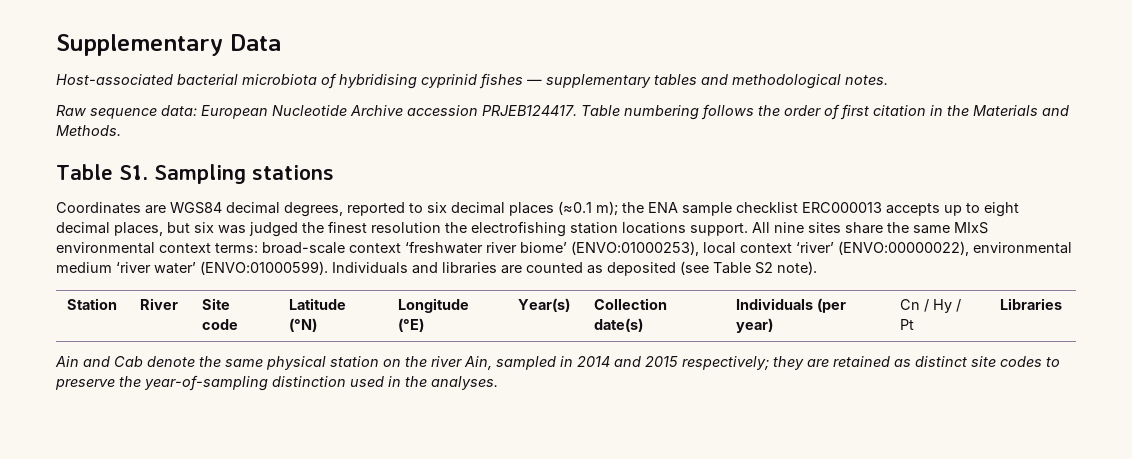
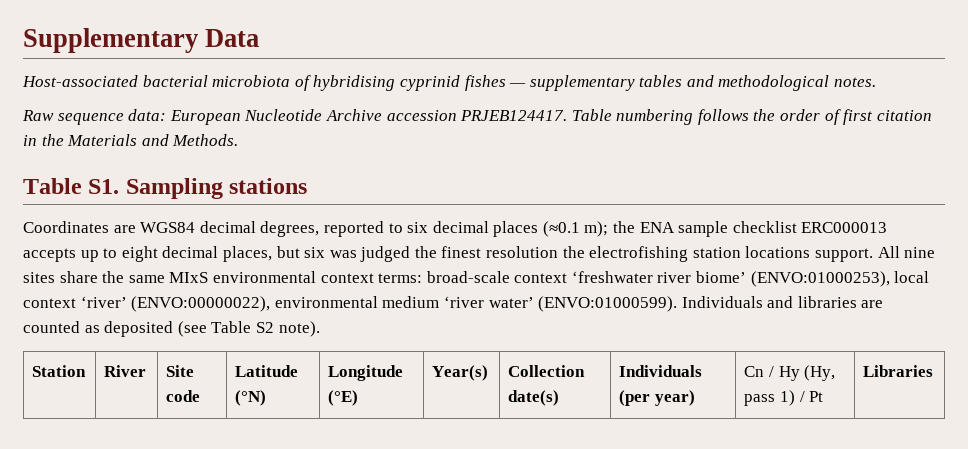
(953, 306) none -> [804,365,836,381] [744,390,796,406] (Hy, pass 1)
[55,356,1060,370] [55,375,498,391] // Ain and Cab denote the same physical station on the river Ain, sampled in 2014 and 2015 respectively; they are retained as distinct site codes to preserve the year-of-sampling distinction used in the analyses. -> (934, 371) none

